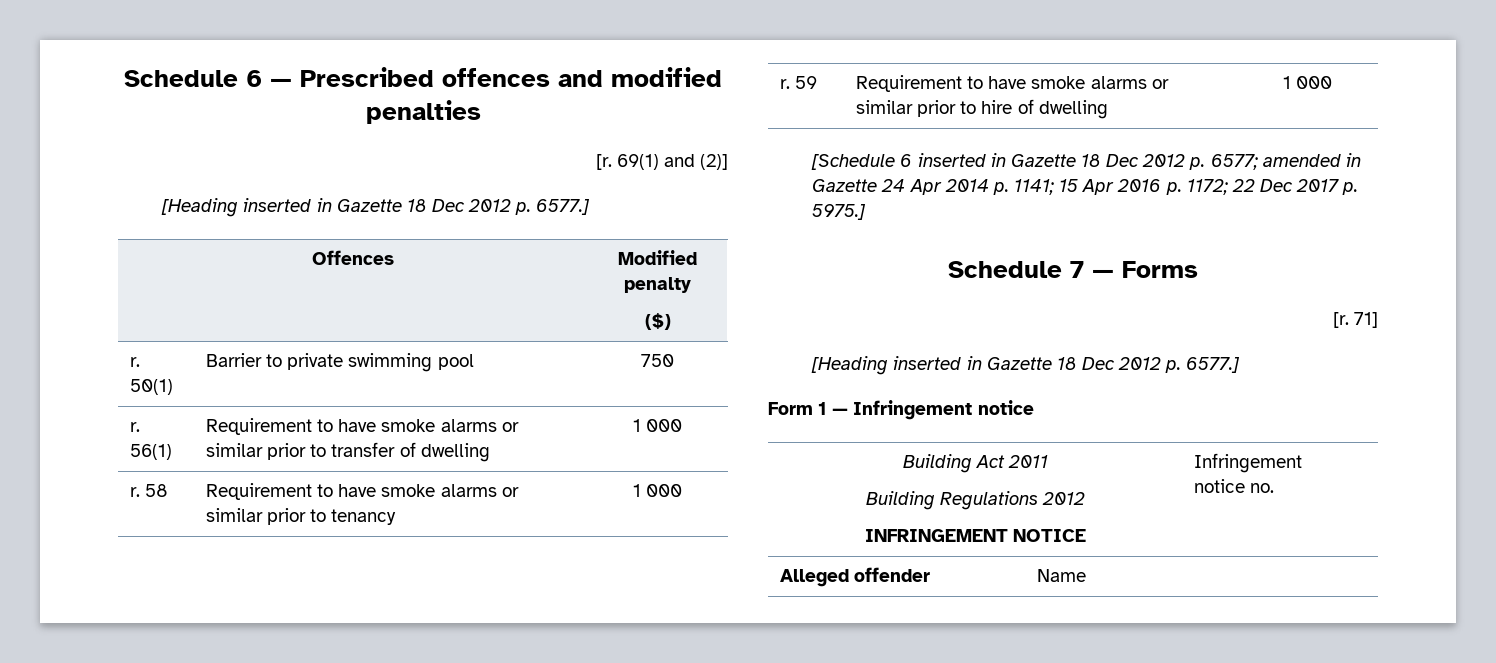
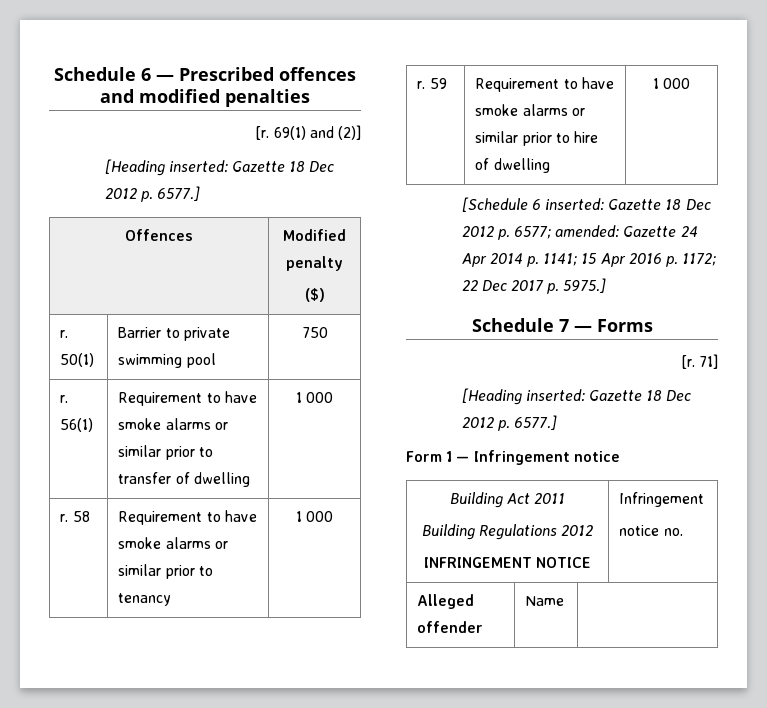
[243,198,332,212] inserted in -> [168,160,228,173] inserted:
[917,153,1006,167] inserted in -> [544,198,604,211] inserted:
[1262,153,1361,167] amended in -> [555,225,620,238] amended:
[893,356,982,370] inserted in -> [525,389,585,402] inserted:

